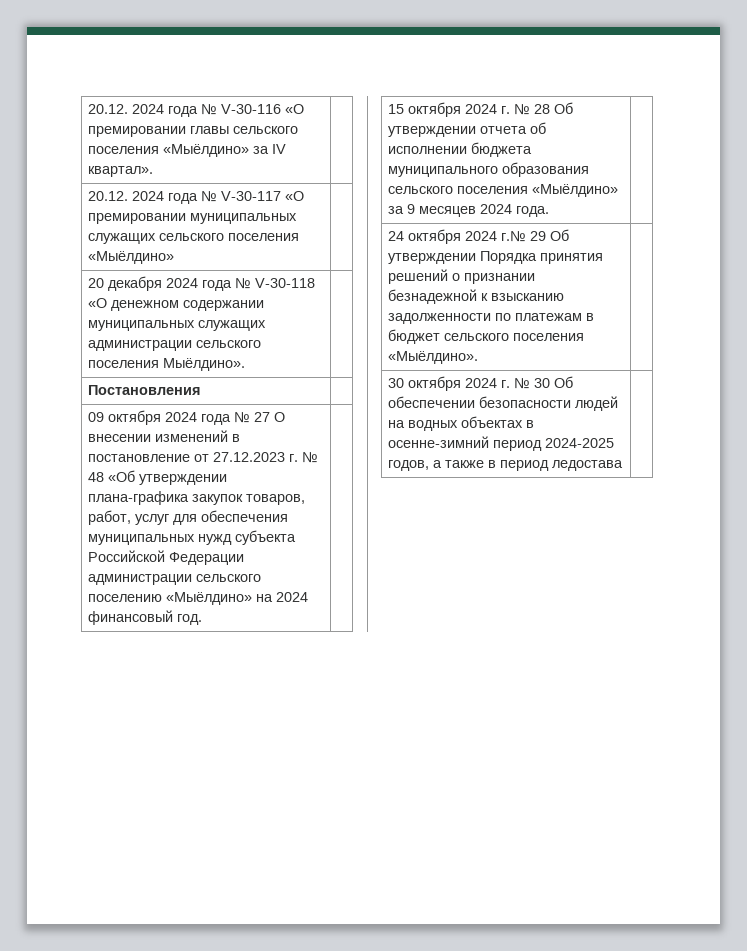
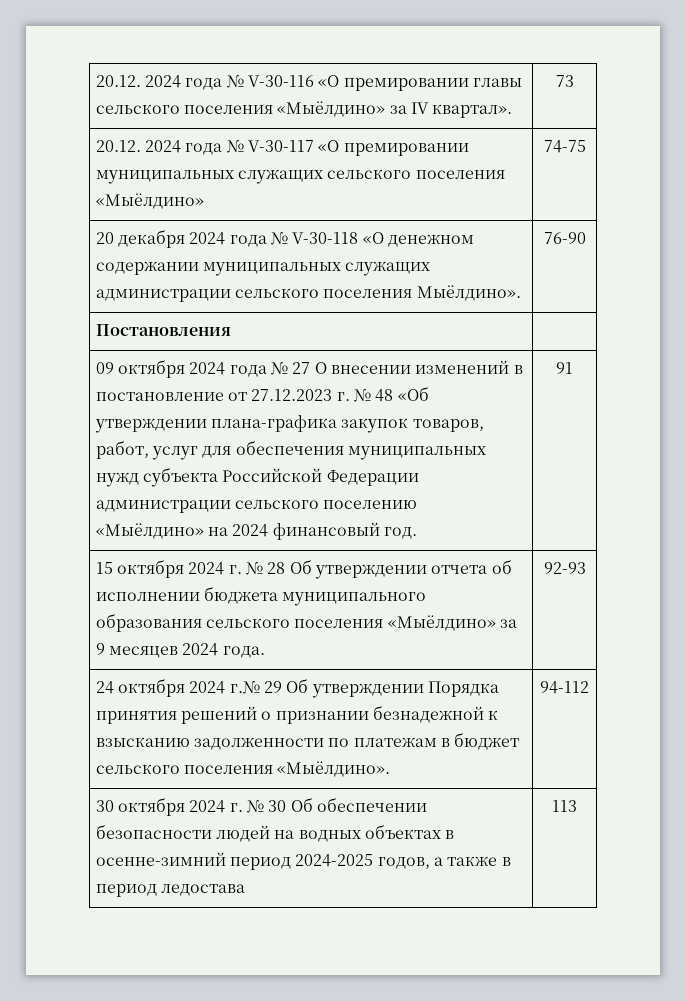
(154, 171) none -> [555,75,574,87] 73
(175, 257) none -> [543,140,586,153] 74-75
(246, 364) none -> [543,232,586,244] 76-90
(203, 619) none -> [556,362,573,374] 91
(550, 211) none -> [543,562,586,574] 92-93
(479, 357) none -> [540,681,589,694] 94-112
(624, 465) none -> [552,800,577,812] 113

